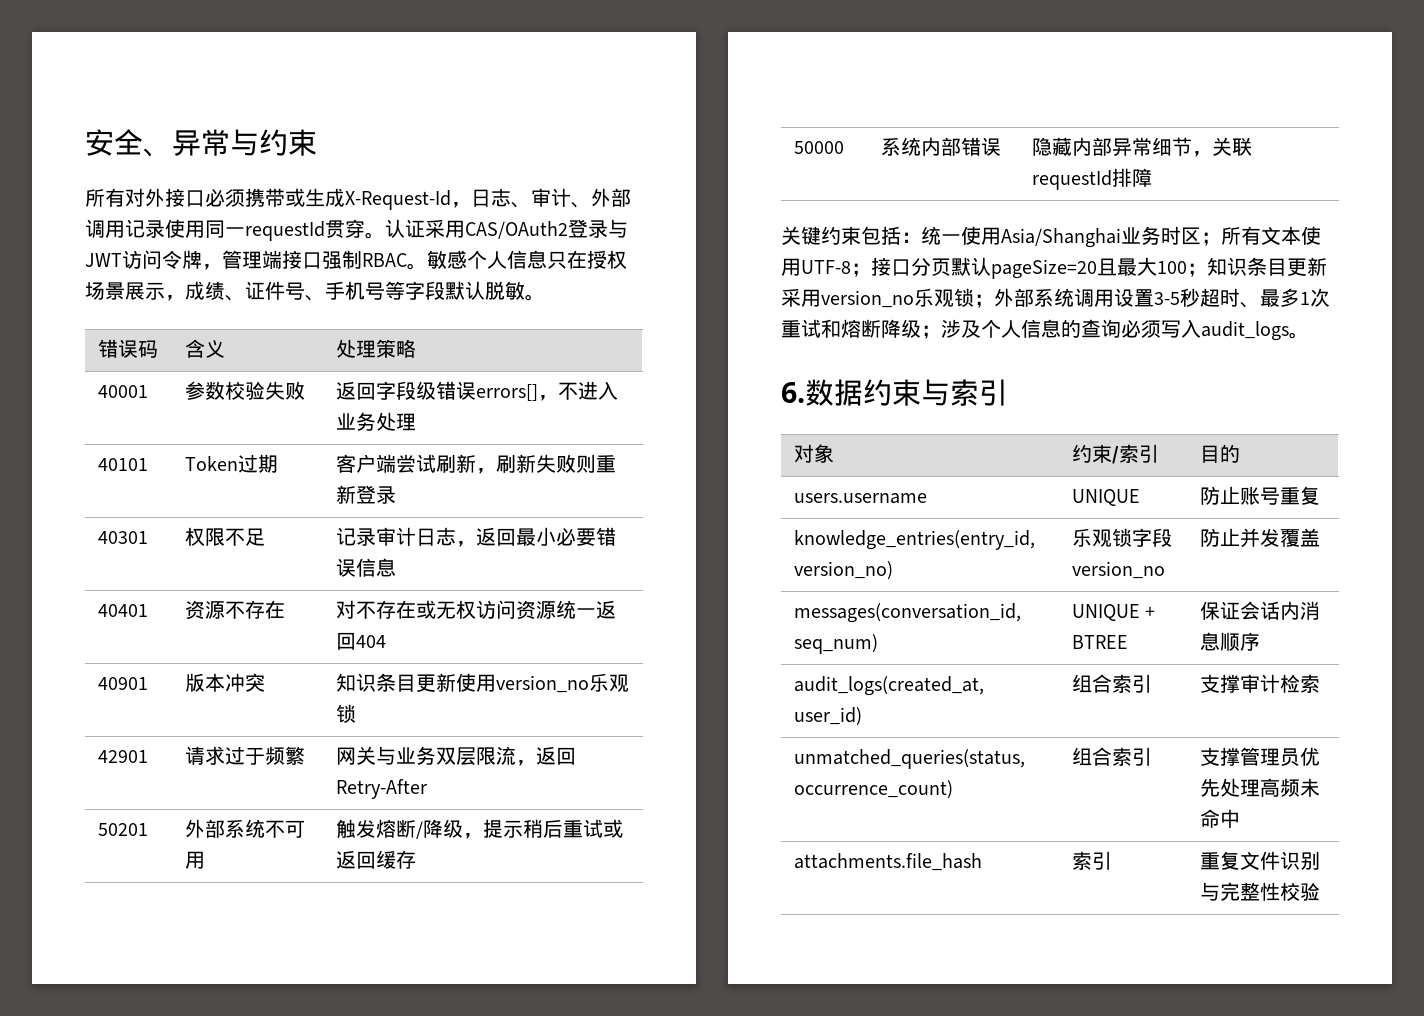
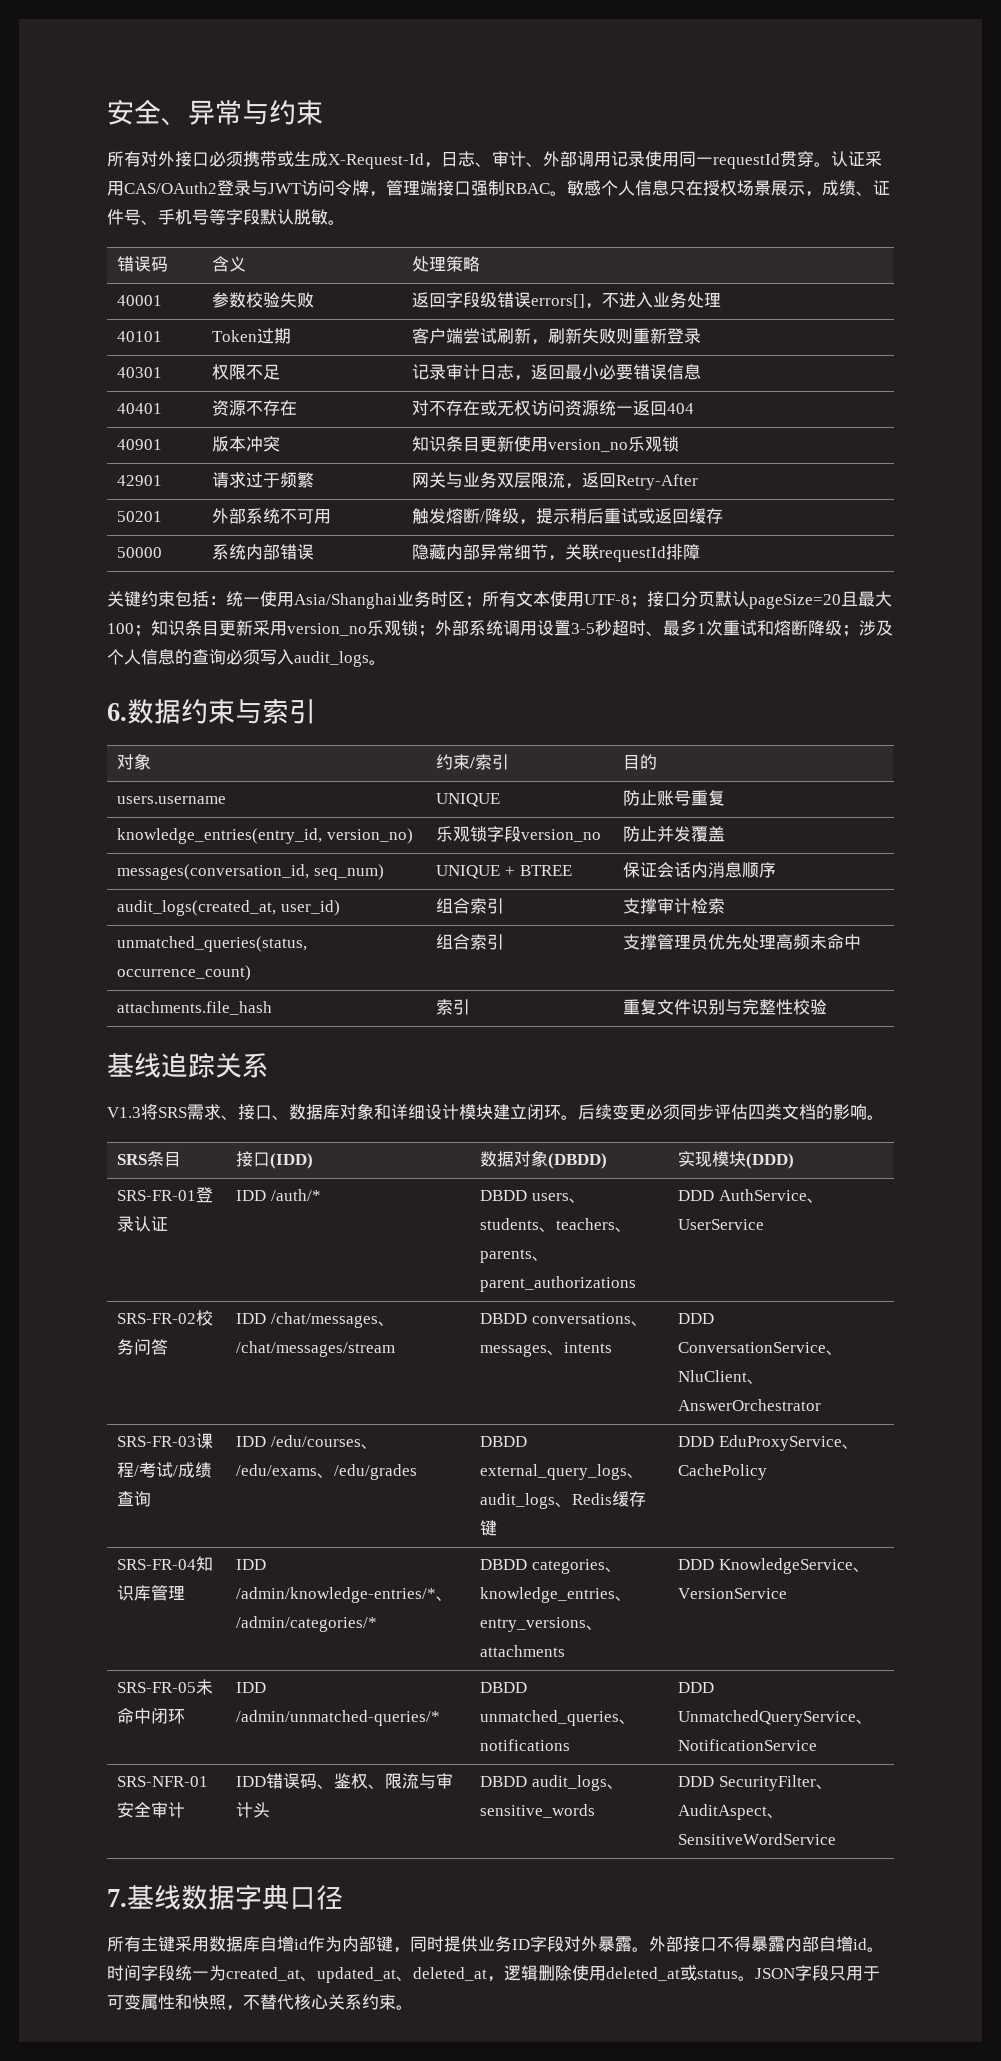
(1320, 892) none -> [107,1052,269,1078] [107,1103,884,1120] [117,1151,182,1167] [236,1151,314,1169] [480,1150,608,1169] [678,1151,795,1169] [117,1187,214,1203] [117,1216,169,1232] [236,1189,321,1201] [480,1190,586,1203] [480,1218,633,1232] [480,1249,550,1263] [480,1276,637,1292] [678,1189,824,1203] [678,1219,765,1230] [117,1310,214,1326] [117,1339,169,1355] [236,1312,395,1328] [236,1341,396,1357] [480,1313,648,1326] [480,1342,613,1357] [678,1313,715,1324] [678,1342,844,1355] [678,1370,765,1384] [678,1399,822,1411] [117,1433,214,1449] [117,1462,213,1478] [117,1491,152,1507] [236,1435,378,1449] [236,1464,418,1480] [480,1436,528,1447] [480,1464,645,1480] [480,1491,647,1509] [480,1520,498,1536] [678,1435,859,1451] [678,1464,768,1480] [117,1556,214,1572] [117,1585,186,1601] [236,1559,267,1570] [236,1587,454,1603] [236,1616,378,1632] [480,1559,622,1574] [480,1587,633,1603] [480,1617,604,1632] [480,1645,566,1657] [678,1558,870,1574] [678,1588,788,1599] [117,1679,214,1695] [117,1708,186,1724] [236,1682,267,1693] [236,1710,441,1726] [480,1682,528,1693] [480,1710,637,1726] [480,1739,571,1751] [678,1682,715,1693] [678,1710,874,1726] [678,1739,818,1751] [117,1776,209,1787] [117,1802,186,1818] [236,1773,454,1789] [236,1802,271,1818] [480,1775,624,1791] [480,1804,596,1818] [678,1775,833,1791] [678,1804,785,1820] [678,1833,837,1845] [107,1884,343,1910] [107,1936,884,1953] [107,1965,880,1983] [107,1994,413,2011] // 基线追踪关系 // V1.3将SRS需求、接口、数据库对象和详细设计模块建立闭环。后续变更必须同步评估四类文档的影响。 // SRS条目 | 接口(IDD) | 数据对象(DBDD) | 实现模块(DDD) // SRS-FR-01登录认证 | IDD /auth/* | DBDD users、students、teachers、parents、parent_authorizations | DDD AuthService、UserService // SRS-FR-02校务问答 | IDD /chat/messages、/chat/messages/stream | DBDD conversations、messages、intents | DDD ConversationService、NluClient、AnswerOrchestrator // SRS-FR-03课程/考试/成绩查询 | IDD /edu/courses、/edu/exams、/edu/grades | DBDD external_query_logs、audit_logs、Redis缓存键 | DDD EduProxyService、CachePolicy // SRS-FR-04知识库管理 | IDD /admin/knowledge-entries/*、/admin/categories/* | DBDD categories、knowledge_entries、entry_versions、attachments | DDD KnowledgeService、VersionService // SRS-FR-05未命中闭环 | IDD /admin/unmatched-queries/* | DBDD unmatched_queries、notifications | DDD UnmatchedQueryService、NotificationService // SRS-NFR-01安全审计 | IDD错误码、鉴权、限流与审计头 | DBDD audit_logs、sensitive_words | DDD SecurityFilter、AuditAspect、SensitiveWordService // 7.基线数据字典口径 // 所有主键采用数据库自增id作为内部键，同时提供业务ID字段对外暴露。外部接口不得暴露内部自增id。时间字段统一为created_at、updated_at、deleted_at，逻辑删除使用deleted_at或status。JSON字段只用于可变属性和快照，不替代核心关系约束。

